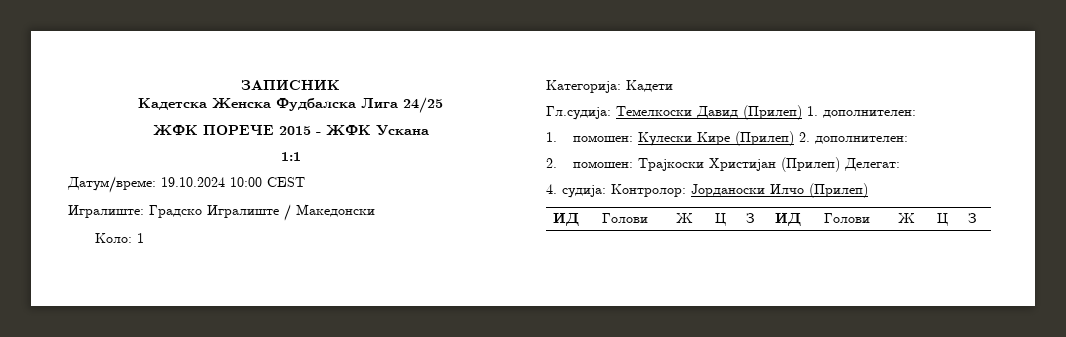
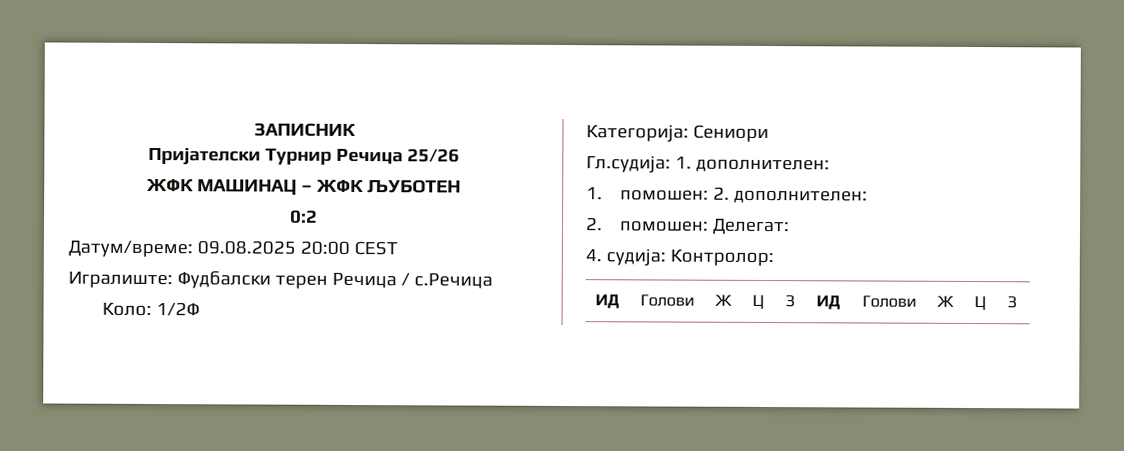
[138,97,443,113] [152,124,429,136] [280,152,301,161] Кадетска Женска Фудбалска Лига 24/25 // ЖФК ПОРЕЧЕ 2015 - ЖФК Ускана // 1:1 -> [148,146,460,166] [146,178,461,196] [290,209,318,224] Пријателски Турнир Речица 25/26 // ЖФК МАШИНАЦ – ЖФК ЉУБОТЕН // 0:2
[161,177,262,187] 19.10.2024 10:00 -> [196,240,350,255] 09.08.2025 20:00
[149,204,375,221] Градско Игралиште / Македонски -> [176,271,493,289] Фудбалски терен Речица / с.Речица
[137,233,145,243] 1 -> [156,302,201,317] 1/2Ф
[626,80,673,92] Кадети -> [692,124,769,143] Сениори
[616,105,802,120] Темелкоски Давид (Прилеп) -> (671, 164) none
[638,131,795,146] Кулески Кире (Прилеп) -> (710, 195) none
[638,157,841,172] Трајкоски Христијан (Прилеп) -> (710, 226) none
[691,183,868,198] Јорданоски Илчо (Прилеп) -> (774, 258) none

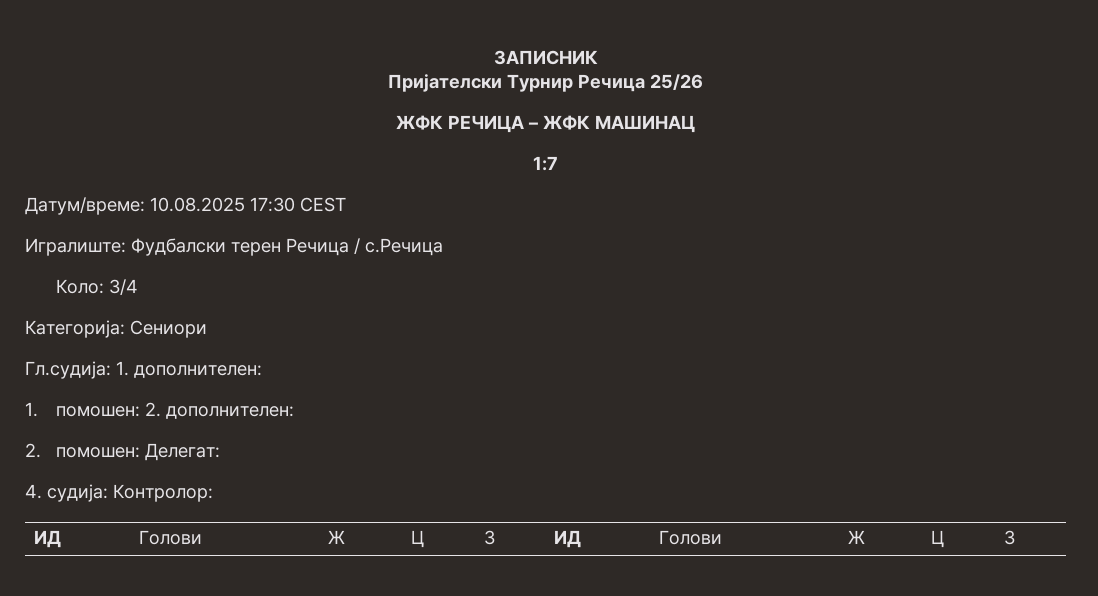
[197,179,298,196] МАШИНАЦ -> [448,115,524,133] РЕЧИЦА
[366,179,461,194] [290,209,318,224] ЉУБОТЕН // 0:2 -> [595,115,695,133] [533,156,558,171] МАШИНАЦ // 1:7
[196,240,350,255] 09.08.2025 20:00 -> [150,197,295,212] 10.08.2025 17:30
[156,302,201,317] 1/2Ф -> [109,279,139,295] 3/4

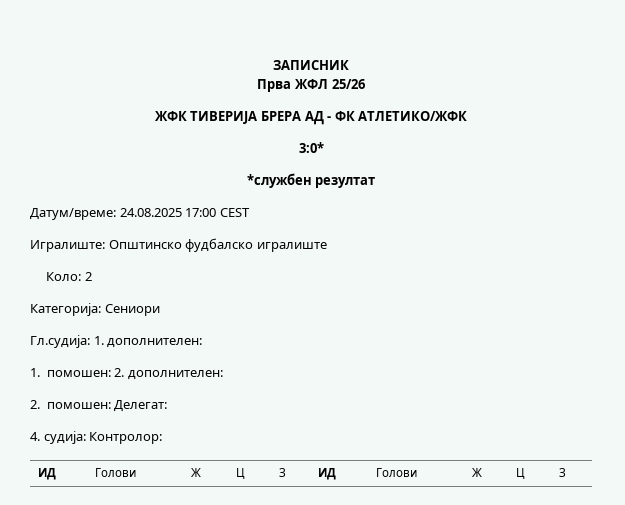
[388,74,645,92] Пријателски Турнир Речица -> [257,79,328,92] Прва ЖФЛ
[448,115,695,133] [533,156,558,171] РЕЧИЦА – ЖФК МАШИНАЦ // 1:7 -> [190,111,468,125] [298,142,324,153] [246,173,376,188] ТИВЕРИЈА БРЕРА АД - ФК АТЛЕТИКО/ЖФК // 3:0* // *службен резултат
[150,197,295,212] 10.08.2025 17:30 -> [119,208,217,217] 24.08.2025 17:00
[131,238,443,256] Фудбалски терен Речица / с.Речица -> [108,238,327,252] Општинско фудбалско игралиште
[109,279,139,295] 3/4 -> [84,272,92,281] 2

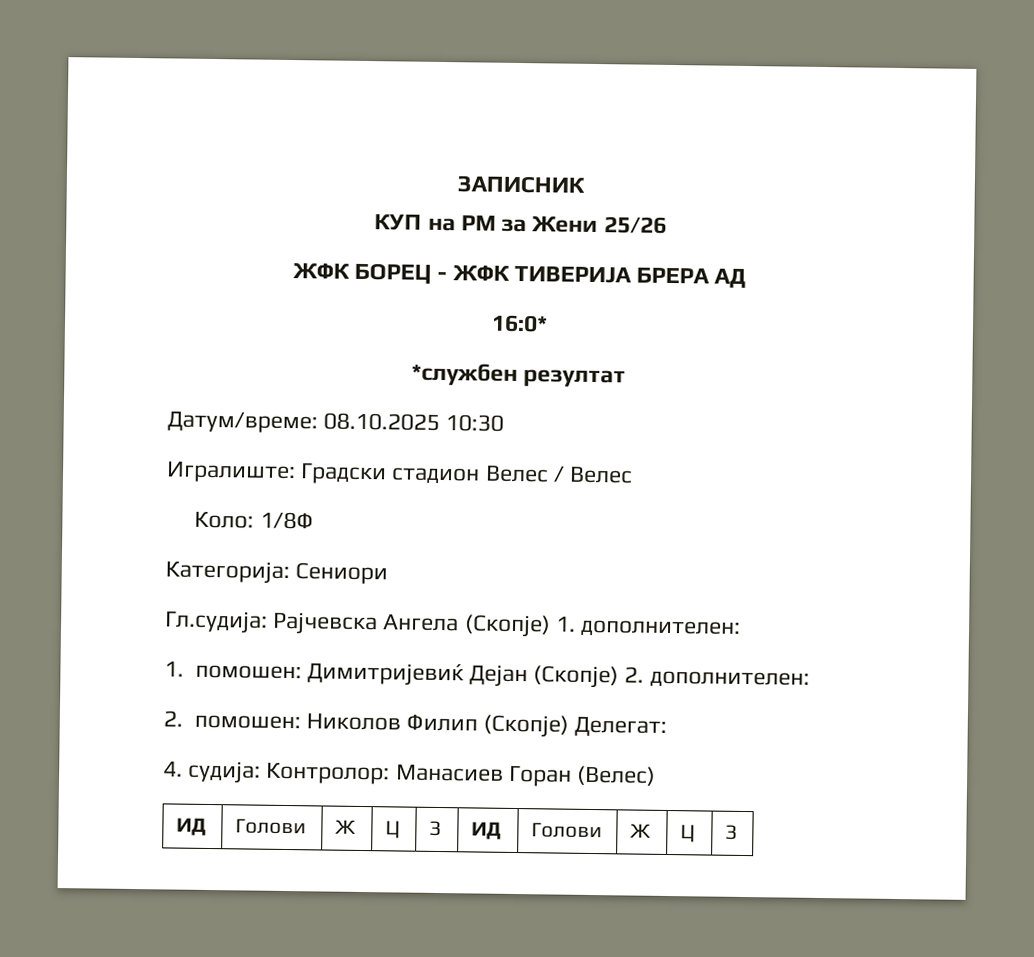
[257,79,328,92] Прва ЖФЛ -> [374,214,599,234] КУП на РМ за Жени
(187, 116) none -> [354,262,510,284] БОРЕЦ - ЖФК
[327,111,468,121] [298,142,324,153] - ФК АТЛЕТИКО/ЖФК // 3:0* -> [490,314,548,333] // 16:0*
[119,208,250,217] [30,238,327,252] 24.08.2025 17:00 CEST // Игралиште: Општинско фудбалско игралиште -> [323,412,505,432] [166,461,634,485] 08.10.2025 10:30 // Игралиште: Градски стадион Велес / Велес
[84,272,92,281] 2 -> [259,511,314,530] 1/8Ф
(90, 341) none -> [272,611,551,638] Рајчевска Ангела (Скопје)
(111, 373) none -> [306,661,620,689] Димитријевиќ Дејан (Скопје)
(111, 405) none -> [305,713,570,738] Николов Филип (Скопје)
(163, 438) none -> [395,764,657,787] Манасиев Горан (Велес)

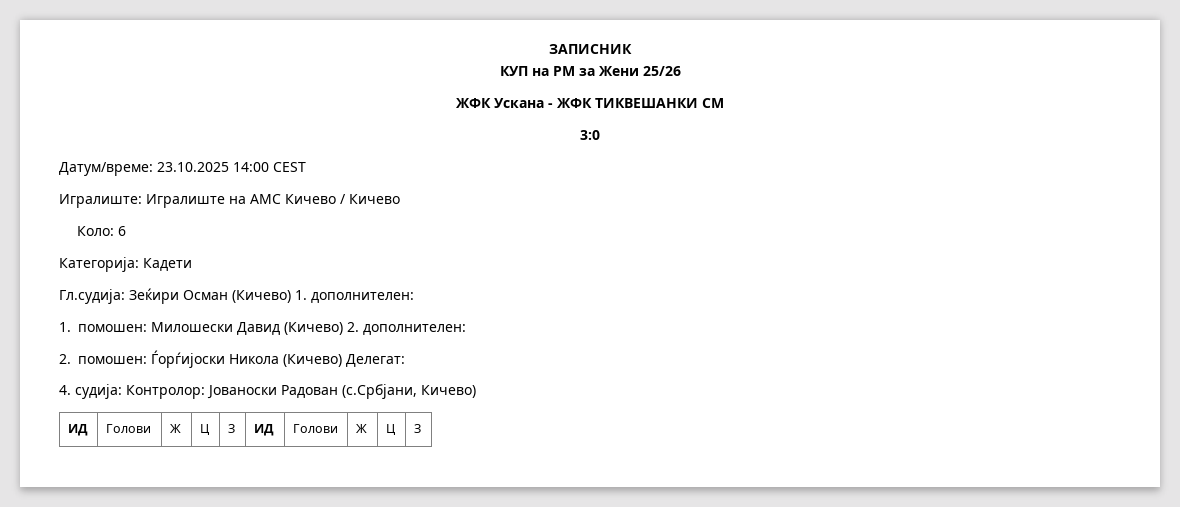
[354,262,433,284] БОРЕЦ -> [494,98,544,108] Ускана
[513,265,747,288] [490,314,548,333] [410,362,627,388] [167,410,505,434] [166,461,634,485] ТИВЕРИЈА БРЕРА АД // 16:0* // *службен резултат // Датум/време: 08.10.2025 10:30 // Игралиште: Градски стадион Велес / Велес -> [595,98,724,108] [580,130,600,140] [59,162,306,176] [59,194,400,208] ТИКВЕШАНКИ СМ // 3:0 // Датум/време: 23.10.2025 14:00 CEST // Игралиште: Игралиште на АМС Кичево / Кичево
[259,511,314,530] 1/8Ф -> [118,226,127,236] 6
[295,562,389,585] Сениори -> [143,258,192,271] Кадети
[272,611,551,638] Рајчевска Ангела (Скопје) -> [129,288,291,304] Зеќири Осман (Кичево)
[306,661,620,689] Димитријевиќ Дејан (Скопје) -> [151,322,343,335] Милошески Давид (Кичево)
[305,713,570,738] Николов Филип (Скопје) -> [151,350,342,368] Ѓорѓијоски Никола (Кичево)
[395,764,657,787] Манасиев Горан (Велес) -> [207,384,476,399] Јованоски Радован (с.Србјани, Кичево)

